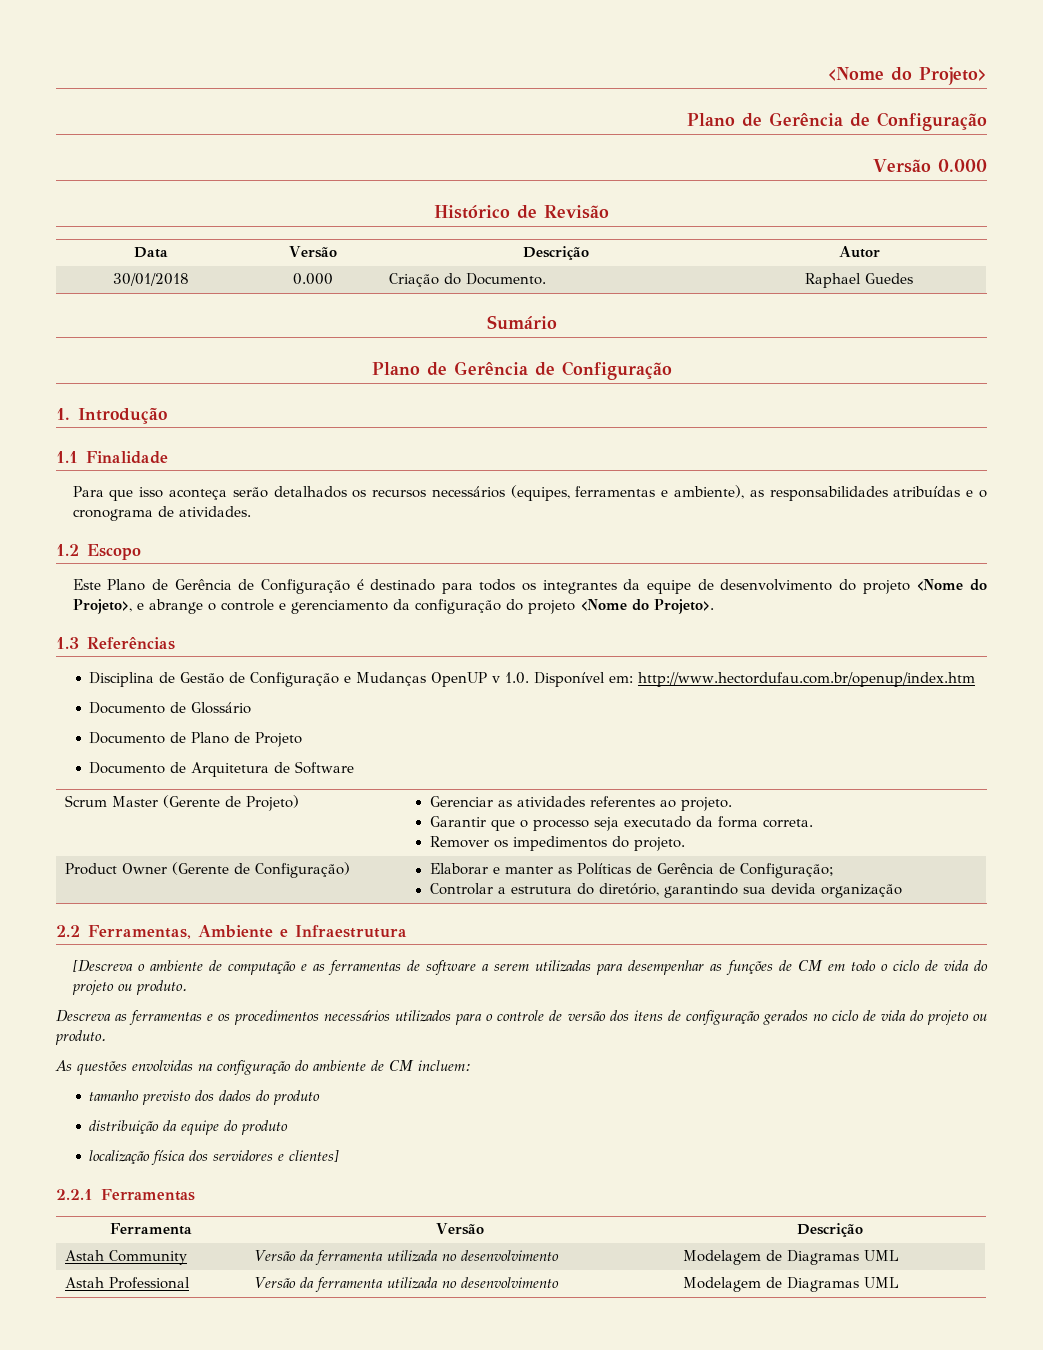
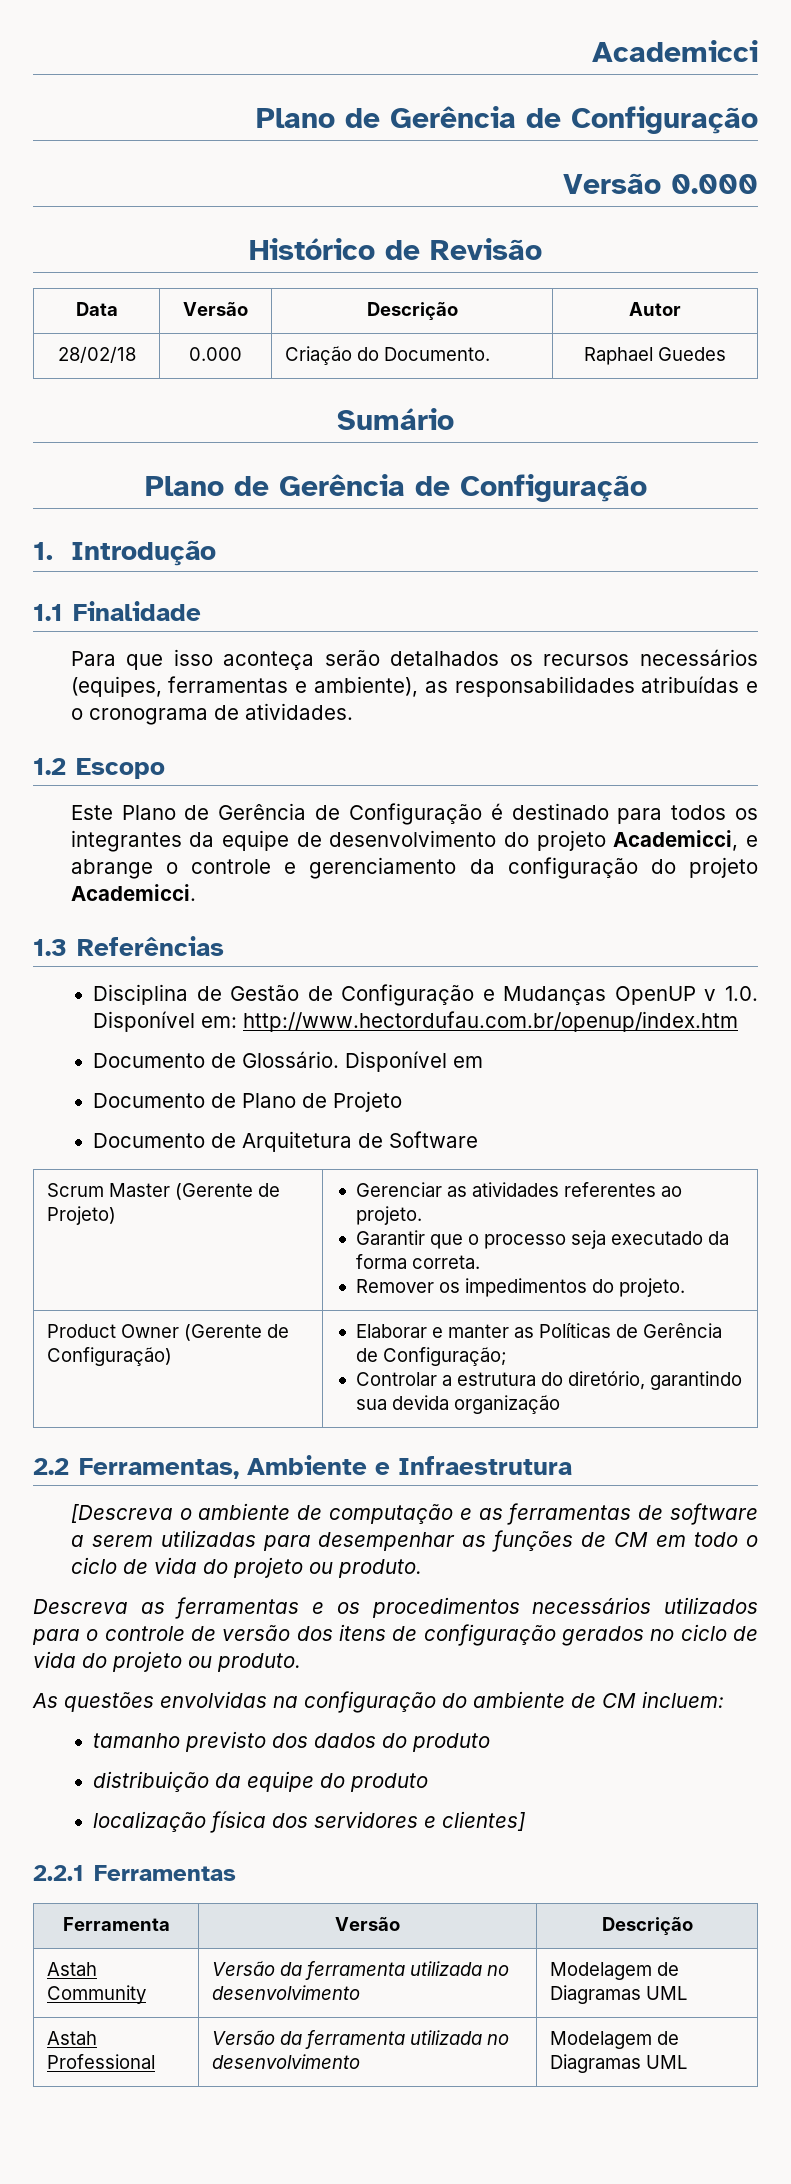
[827,67,987,85] <Nome do Projeto> -> [592,40,758,62] Academicci
[113,273,189,286] 30/01/2018 -> [57,346,136,363] 28/02/18
[916,579,988,591] [72,599,132,614] <Nome do Projeto>, -> [613,830,739,851] Academicci,
[579,599,714,614] <Nome do Projeto>. -> [70,884,196,901] Academicci.
[191,702,252,714] Glossário -> [242,1051,484,1072] Glossário. Disponível em

